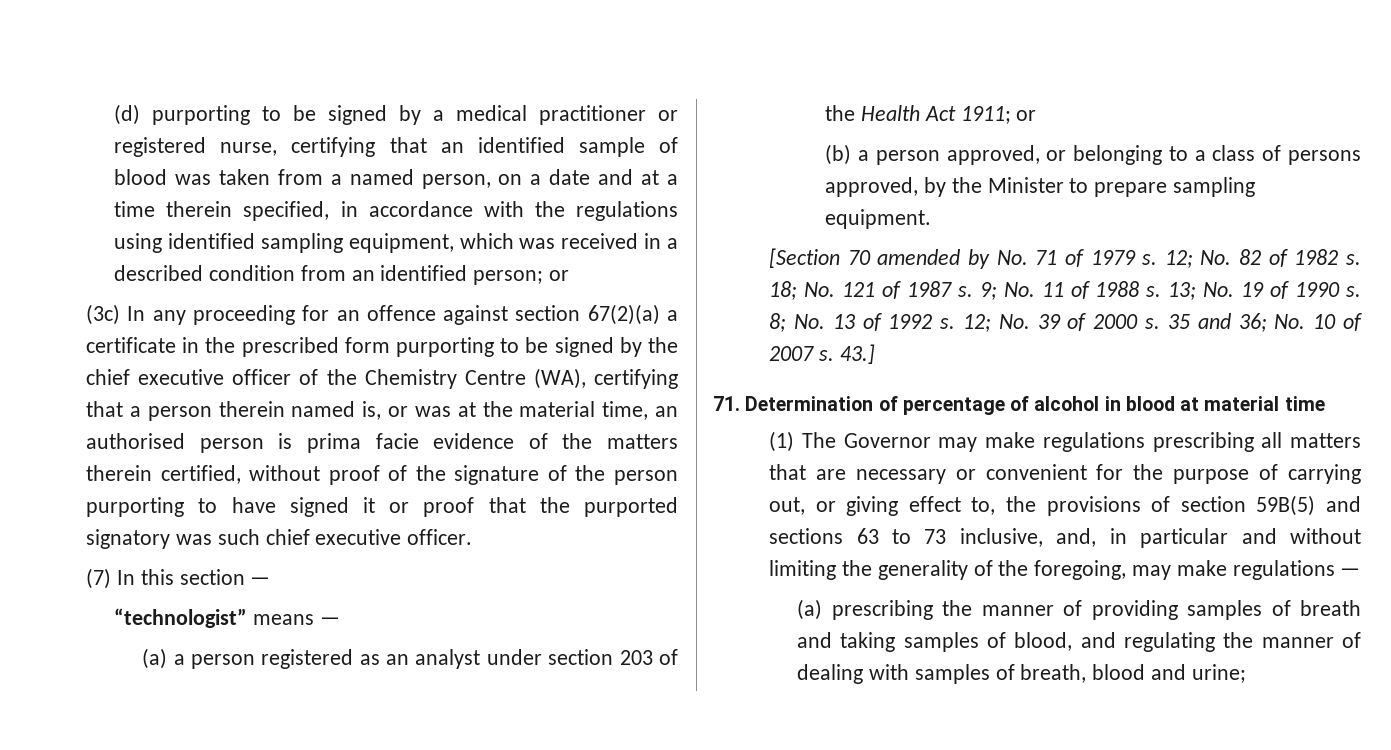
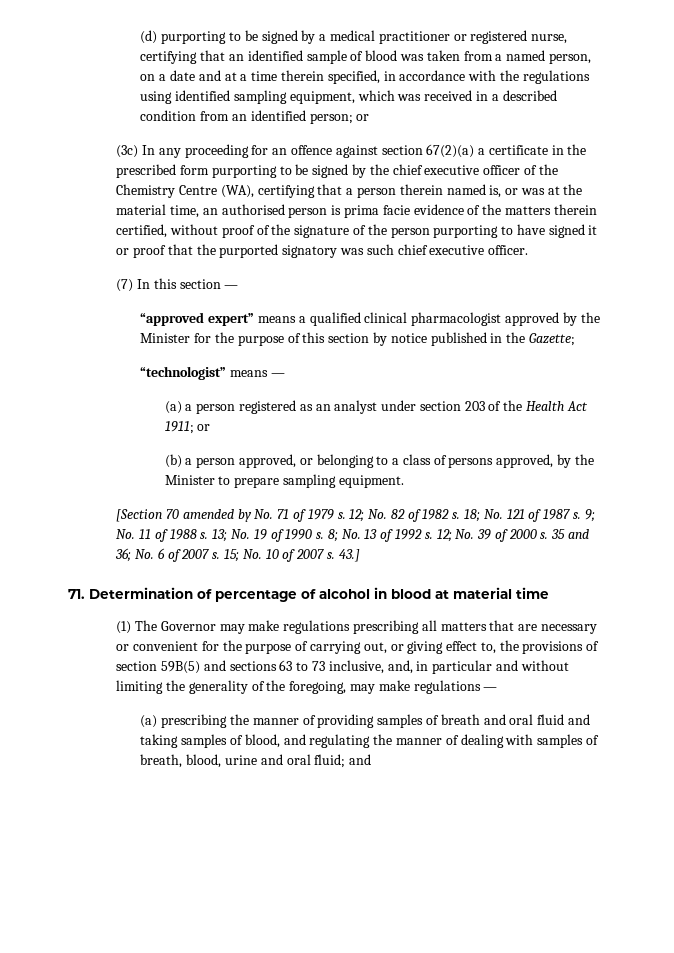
(271, 581) none -> [140,312,600,326] [140,332,575,346] // “approved expert” means a qualified clinical pharmacologist approved by the Minister for the purpose of this section by notice published in the Gazette;
(1306, 321) none -> [157,548,262,562] 6 of 2007 s. 15; No.
(833, 640) none -> [509,714,590,725] oral fluid and
[1092,664,1246,683] blood and urine; -> [186,754,372,768] blood, urine and oral fluid; and

